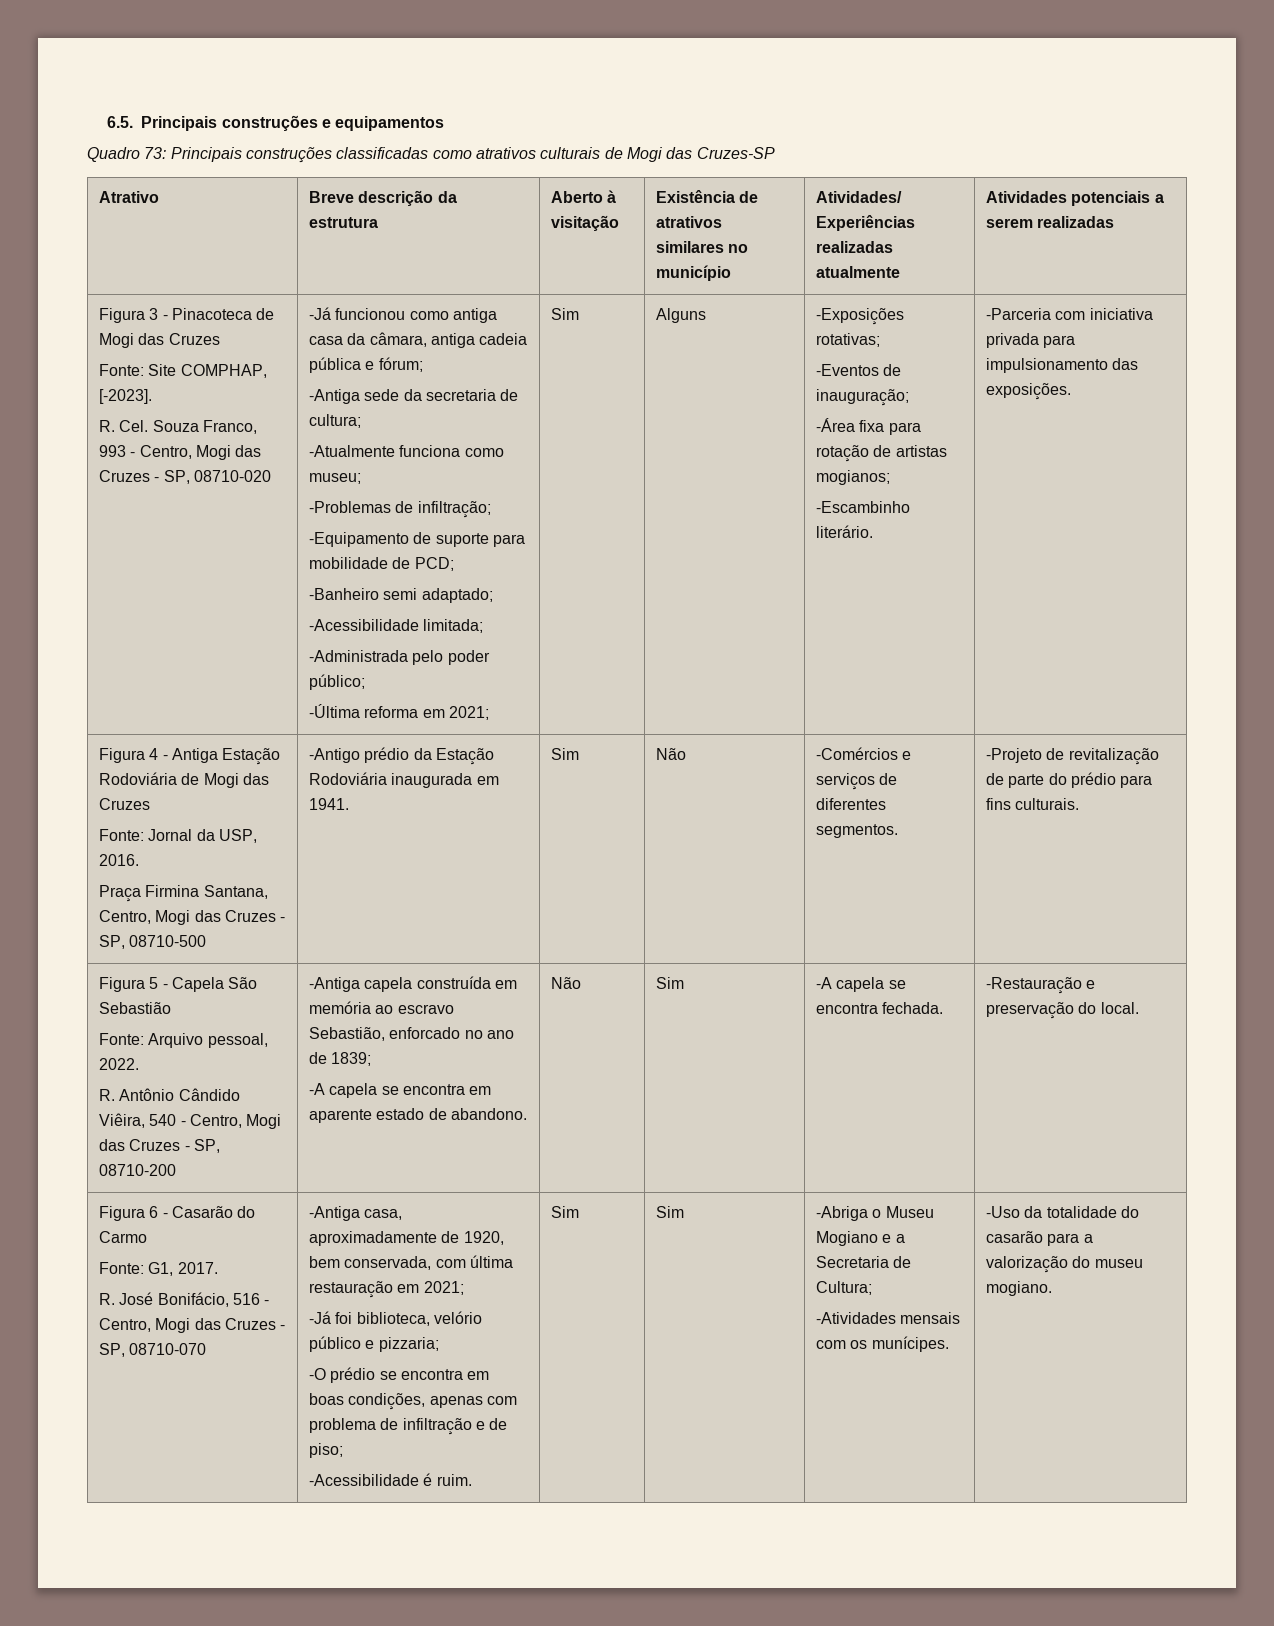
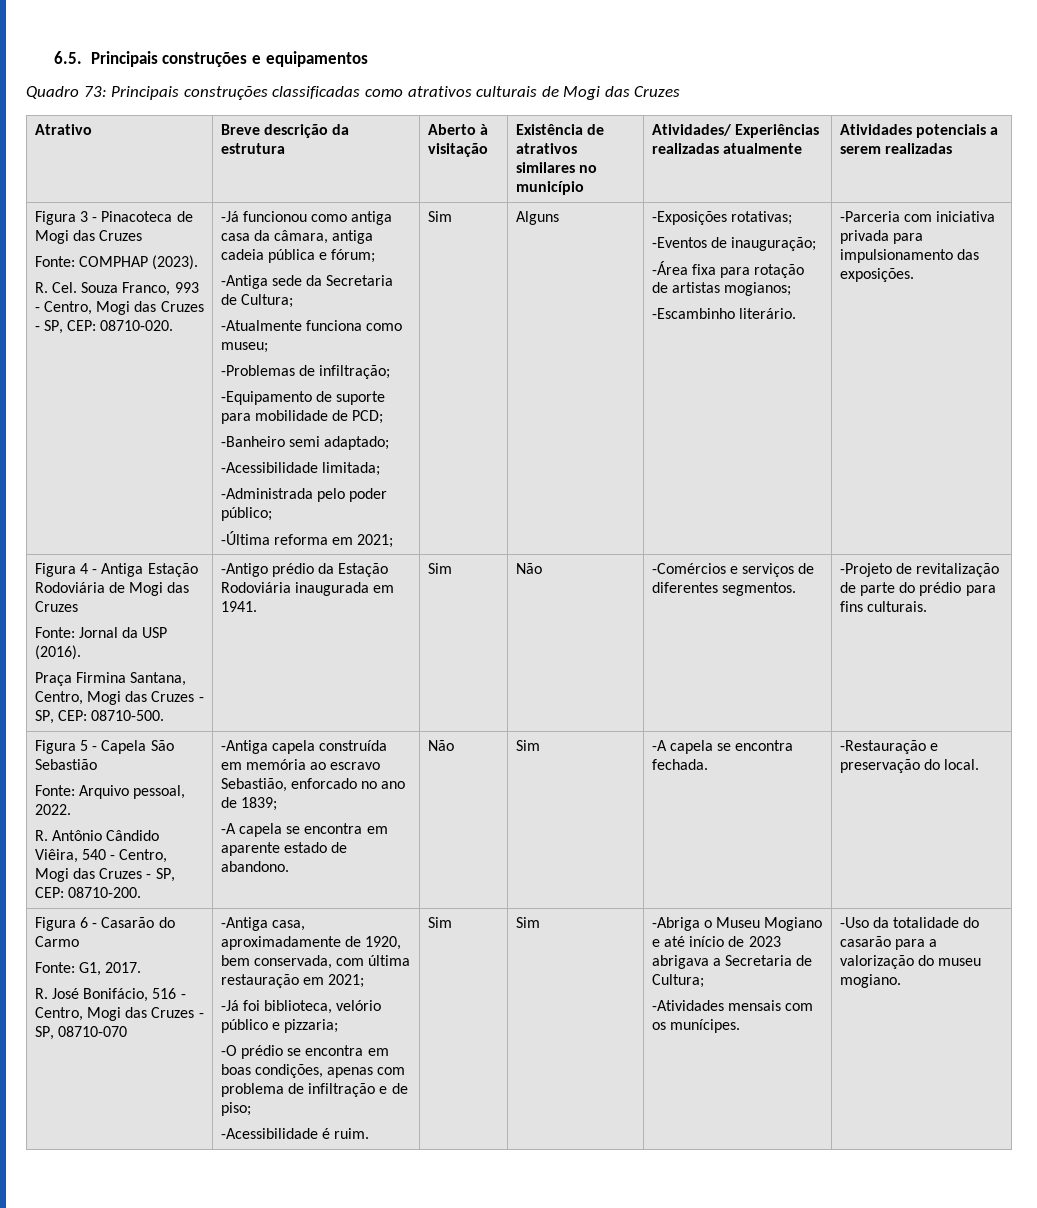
[696,147,775,159] Cruzes-SP -> [634,86,681,97] Cruzes
[148,364,267,378] [99,389,153,404] Site COMPHAP, [-2023]. -> [79,255,199,270] COMPHAP (2023).
[194,470,272,482] 08710-020 -> [67,320,174,331] CEP: 08710-020.
[426,389,519,401] [309,414,362,428] secretaria de cultura; -> [326,275,394,286] [220,294,294,308] Secretaria de Cultura;
[219,829,258,843] [99,854,140,866] USP, 2016. -> [142,627,168,638] [34,645,81,660] USP (2016).
[129,935,207,947] 08710-500 -> [58,710,165,721] CEP: 08710-500.
[99,1164,177,1176] 08710-200 -> [34,887,142,898] CEP: 08710-200.
(892, 1238) none -> [664,936,781,947] [651,955,709,969] até início de 2023 abrigava

